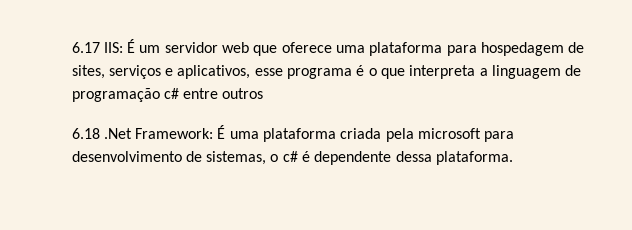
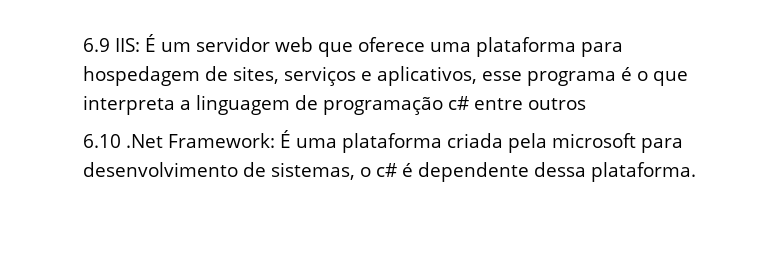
[71,42,100,53] 6.17 -> [82,38,110,52] 6.9
[71,128,100,139] 6.18 -> [82,134,121,148] 6.10

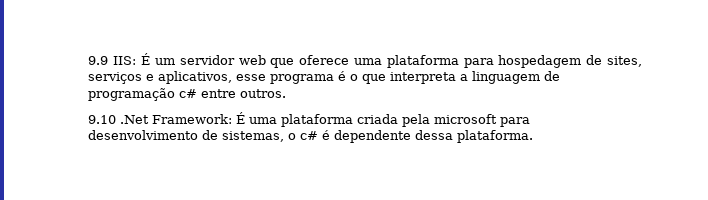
[82,38,110,52] 6.9 -> [88,56,109,65] 9.9
[527,98,586,110] [82,134,121,148] outros // 6.10 -> [240,89,287,98] [88,115,117,124] outros. // 9.10

